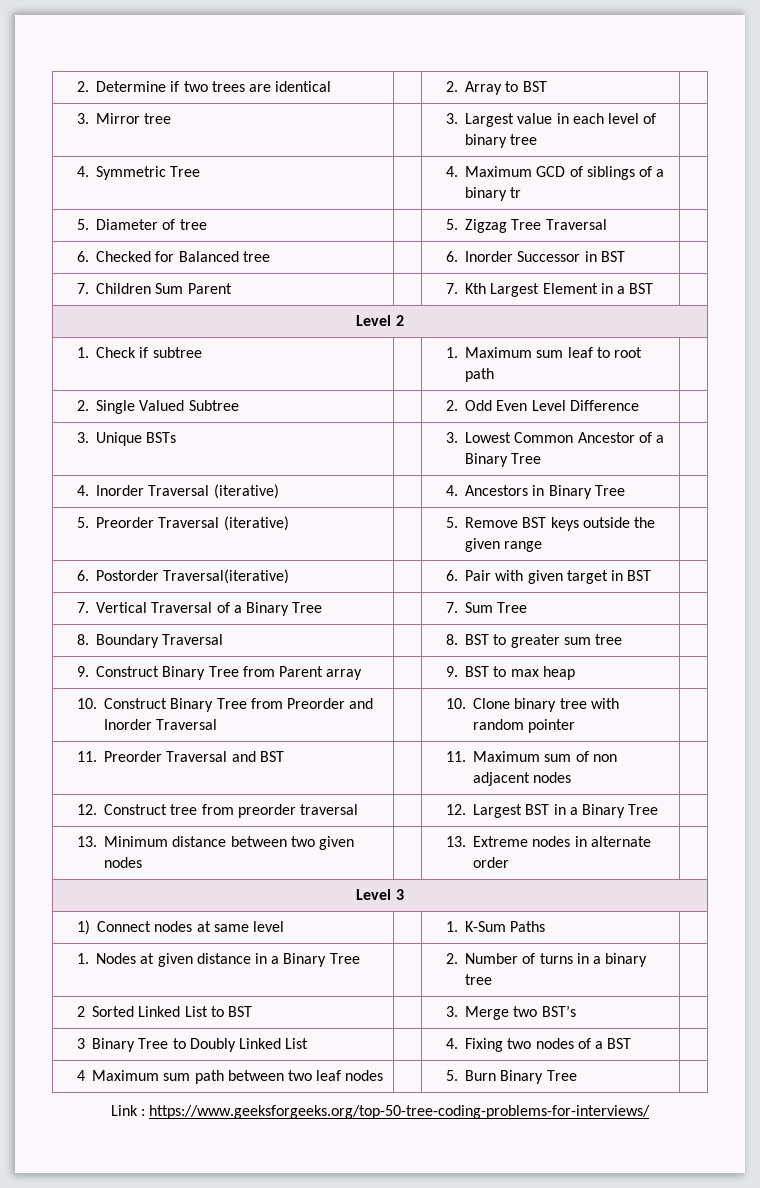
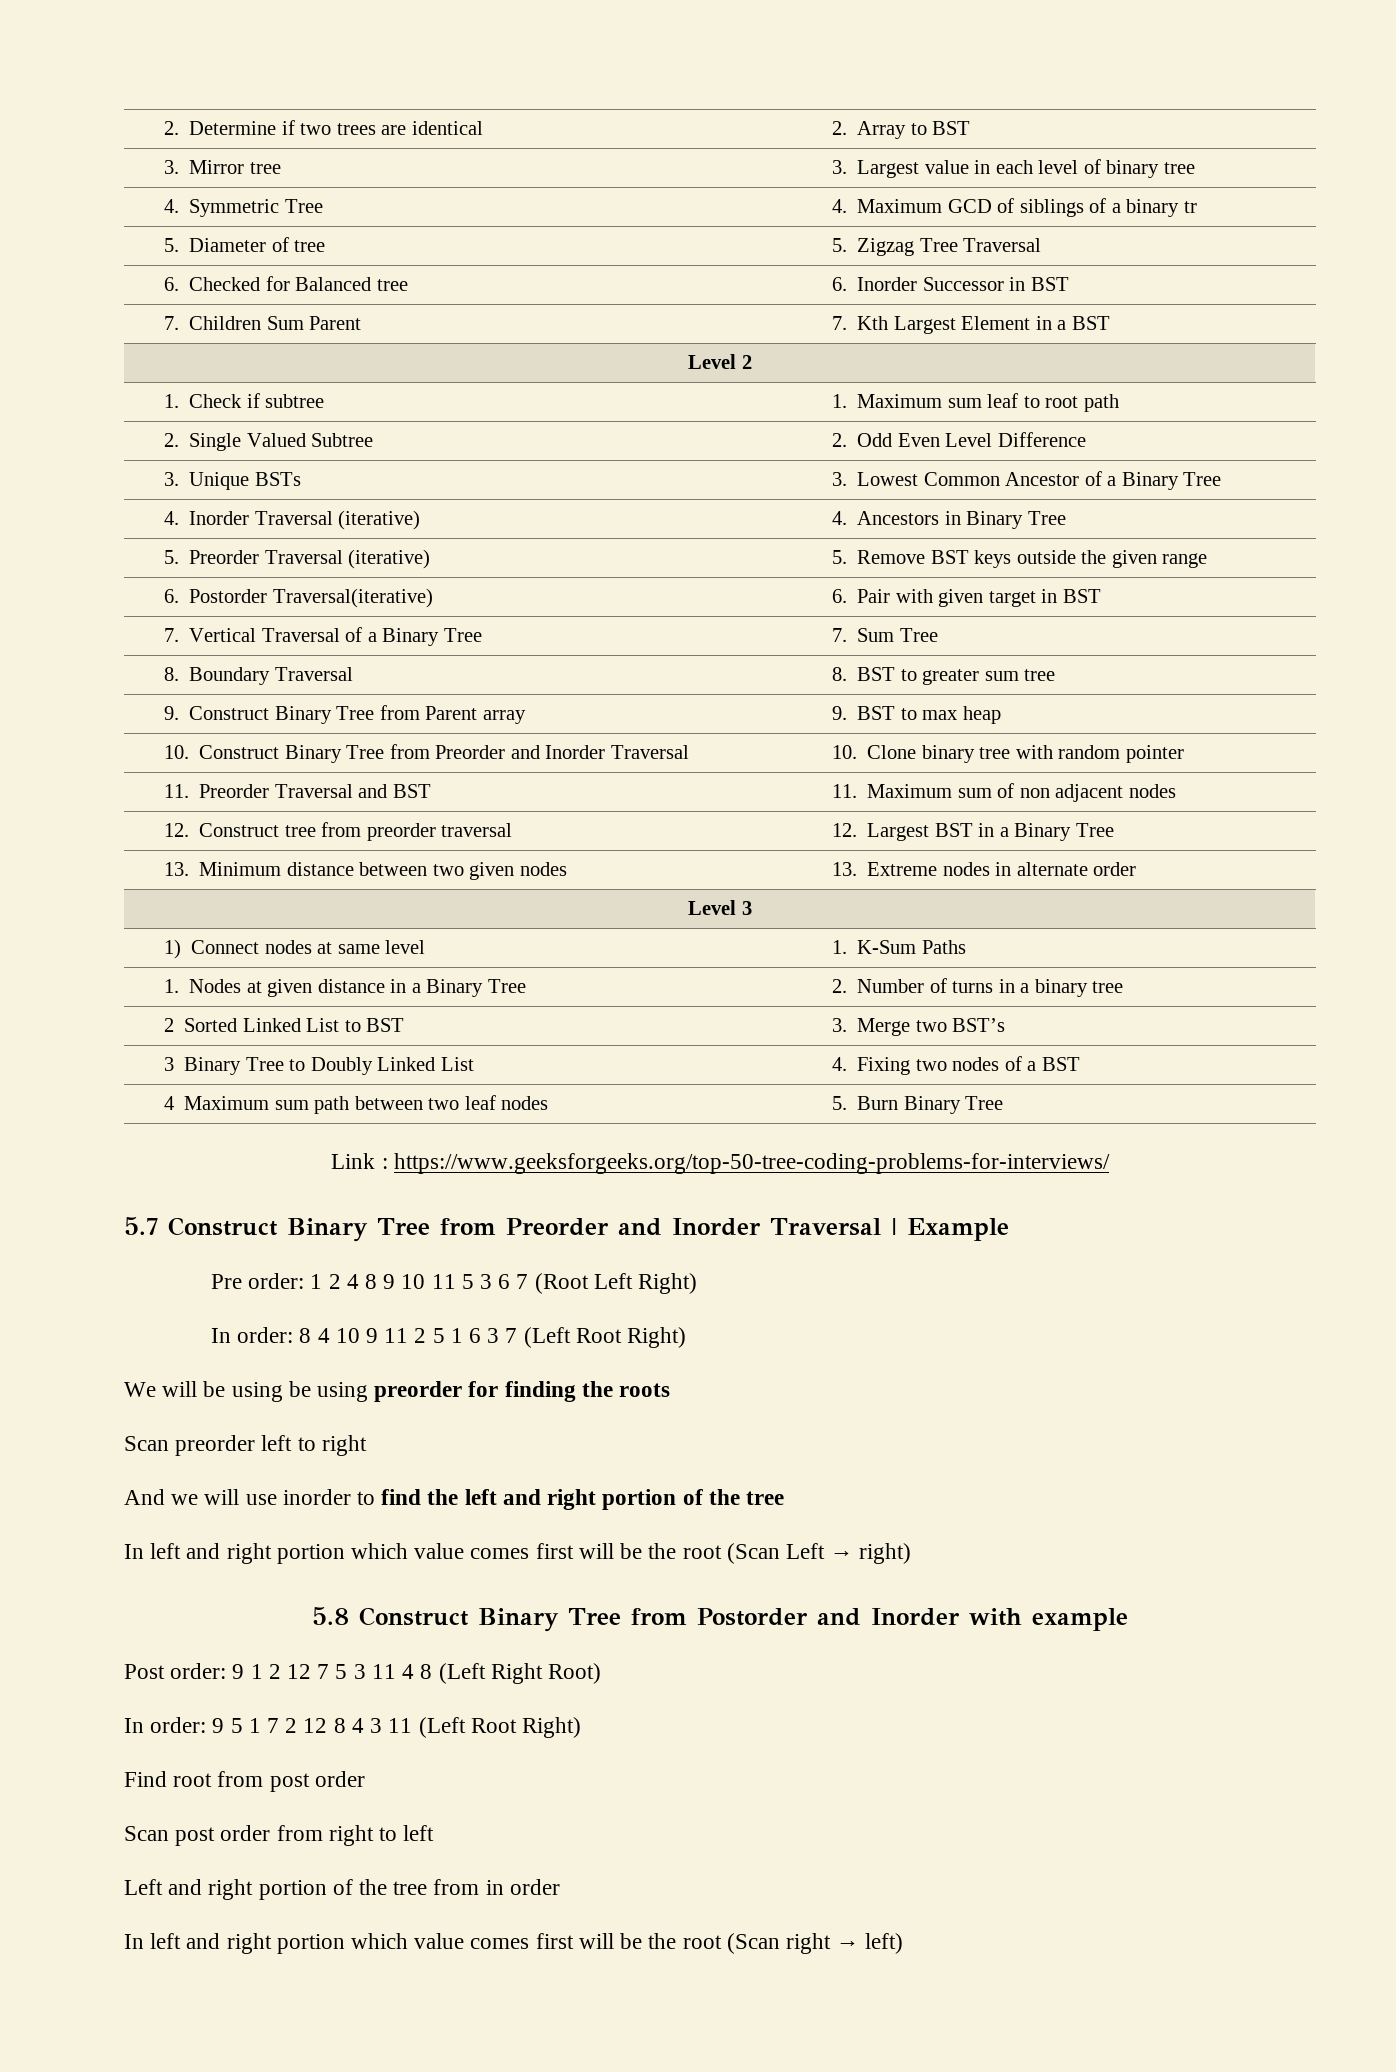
(651, 1112) none -> [124,1217,1009,1242] [210,1273,698,1294] [210,1327,687,1348] [124,1381,671,1402] [124,1435,367,1456] [124,1489,784,1510] [124,1543,912,1564] [311,1607,1129,1632] [124,1663,601,1684] [124,1717,581,1738] [124,1771,365,1792] [124,1825,435,1846] [124,1879,560,1900] [124,1933,904,1954] // 5.7 Construct Binary Tree from Preorder and Inorder Traversal | Example // Pre order: 1 2 4 8 9 10 11 5 3 6 7 (Root Left Right) // In order: 8 4 10 9 11 2 5 1 6 3 7 (Left Root Right) // We will be using be using preorder for finding the roots // Scan preorder left to right // And we will use inorder to find the left and right portion of the tree // In left and right portion which value comes first will be the root (Scan Left → right) // 5.8 Construct Binary Tree from Postorder and Inorder with example // Post order: 9 1 2 12 7 5 3 11 4 8 (Left Right Root) // In order: 9 5 1 7 2 12 8 4 3 11 (Left Root Right) // Find root from post order // Scan post order from right to left // Left and right portion of the tree from in order // In left and right portion which value comes first will be the root (Scan right → left)

